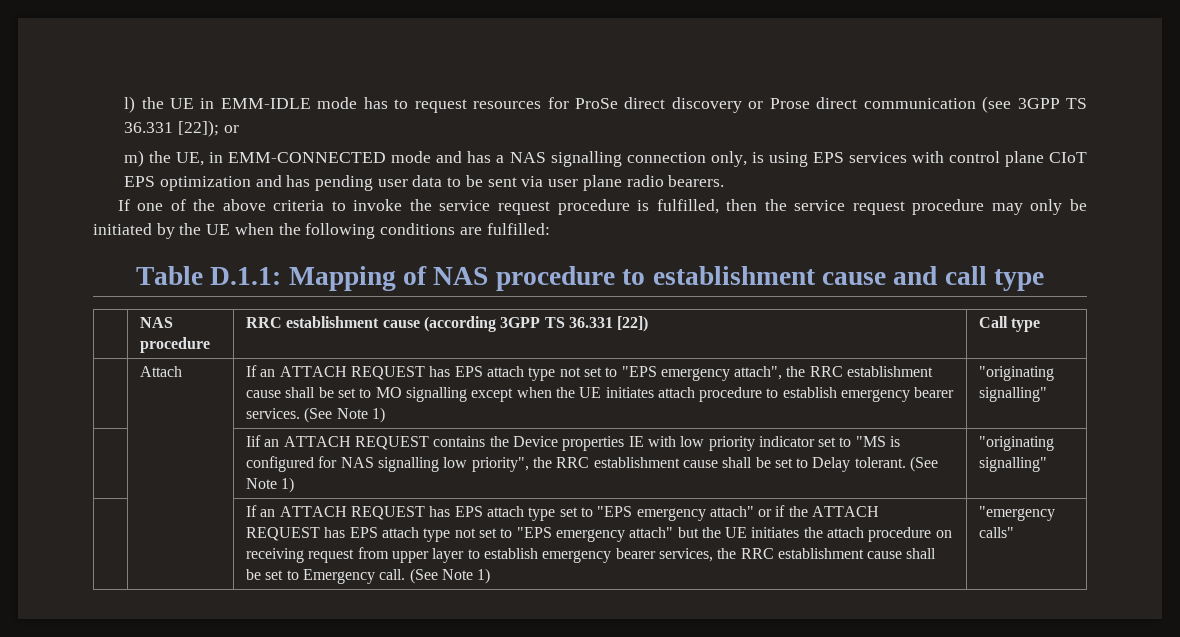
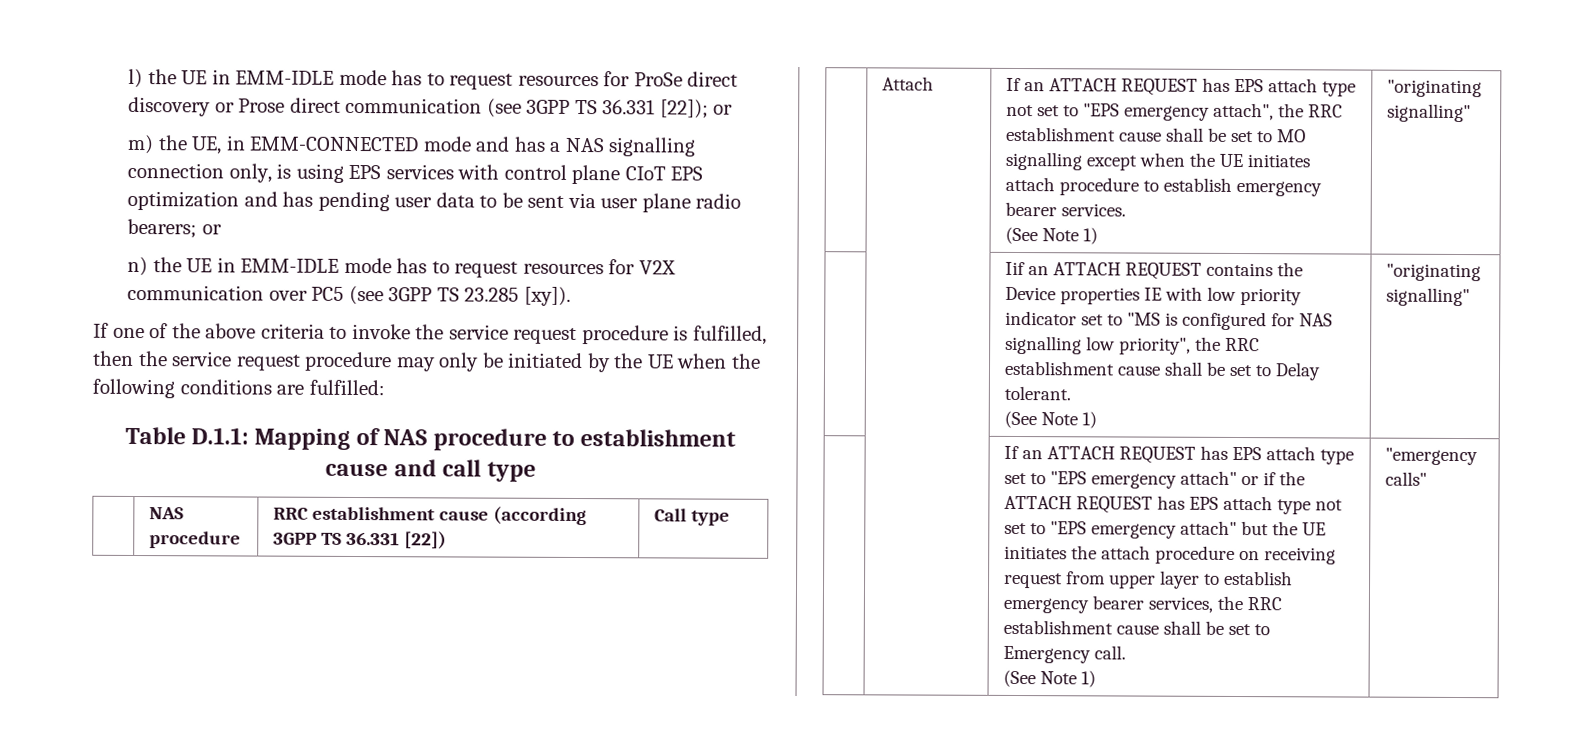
[668,175,725,187] bearers. -> [127,218,222,239] [127,256,676,278] [127,284,571,306] bearers; or // n) the UE in EMM-IDLE mode has to request resources for V2X communication over PC5 (see 3GPP TS 23.285 [xy]).
(300, 413) none -> (1126, 210) //
(906, 462) none -> (1071, 393) //
(406, 574) none -> (1126, 652) //

